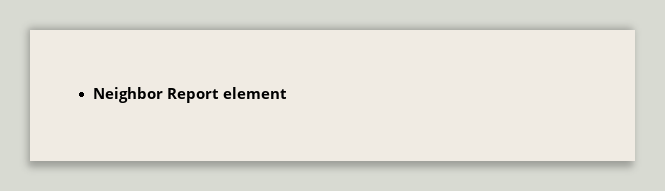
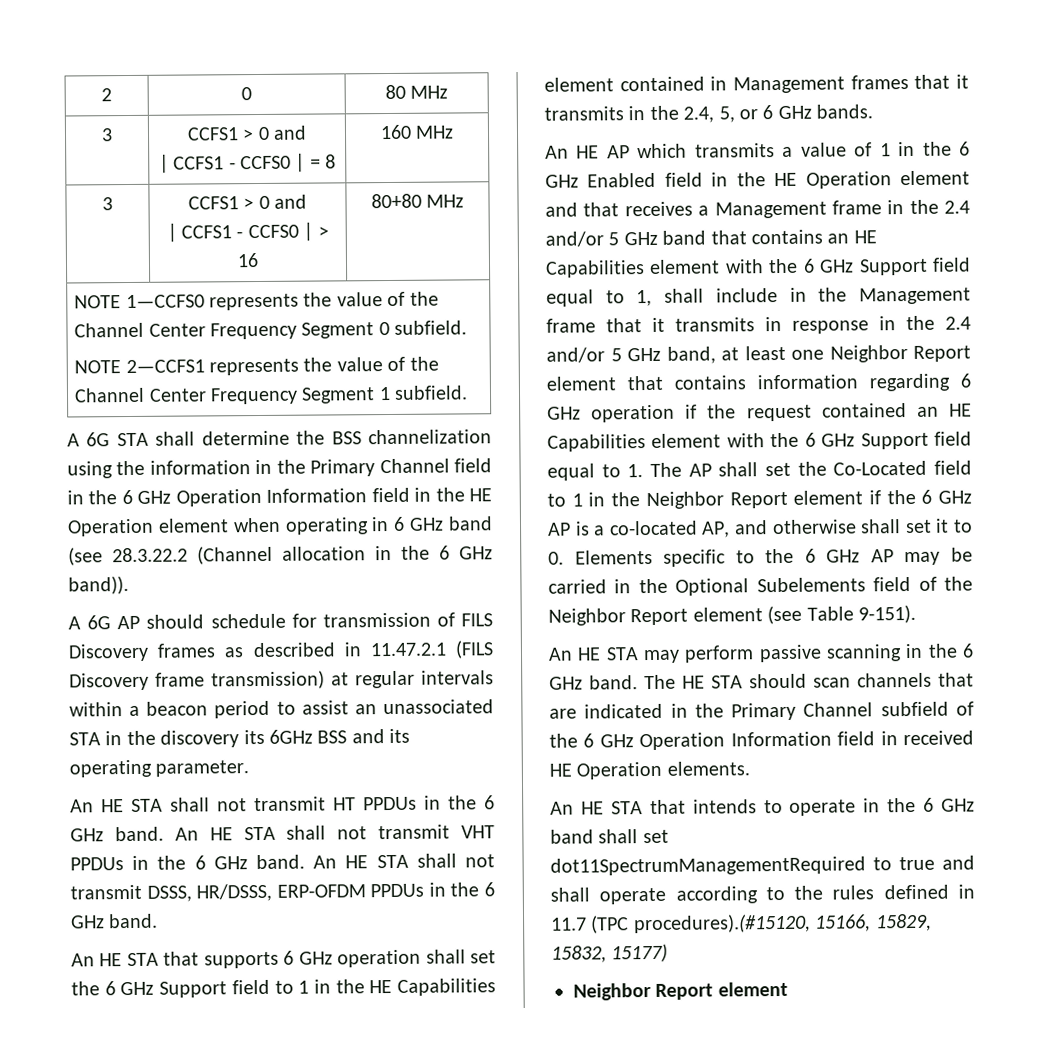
(92, 95) none -> [101,88,112,102] [241,87,252,101] [384,84,449,100] [101,128,113,142] [186,125,308,141] [158,153,337,173] [379,124,455,140] [102,197,113,211] [187,194,308,210] [166,222,329,242] [237,253,259,268] [370,193,465,209] [74,291,439,311] [74,320,468,340] [74,356,439,376] [74,385,469,405] [67,429,492,447] [67,458,492,479] [67,487,492,507] [67,516,493,537] [68,545,493,566] [68,576,129,595] [68,612,493,630] [68,640,495,662] [69,670,494,691] [69,699,494,719] [69,728,411,748] [69,759,250,778] [70,795,495,813] [70,824,495,842] [70,853,495,871] [70,882,495,902] [70,913,159,929] [71,949,496,969] [71,978,496,998] [544,74,969,94] [544,104,874,123] [545,141,970,159] [545,170,970,189] [545,199,970,219] [545,229,877,247] [545,257,971,278] [546,287,971,307] [546,315,971,334] [546,345,971,364] [546,373,971,392] [547,403,972,423] [547,431,972,452] [547,460,972,481] [547,489,972,510] [547,518,974,538] [548,547,973,567] [548,576,973,596] [548,604,916,626] [548,643,974,664] [549,672,974,690] [549,701,974,721] [549,730,974,751] [549,761,750,780] [550,797,975,816] [550,829,669,844] [550,855,975,876] [550,884,975,905] [551,913,932,934] [551,943,669,963] 2 | 0 | 80 MHz // 3 | CCFS1 > 0 and // | CCFS1 - CCFS0 | = 8 | 160 MHz // 3 | CCFS1 > 0 and // | CCFS1 - CCFS0 | > 16 | 80+80 MHz // NOTE 1—CCFS0 represents the value of the Channel Center Frequency Segment 0 subfield. // NOTE 2—CCFS1 represents the value of the Channel Center Frequency Segment 1 subfield. // A 6G STA shall determine the BSS channelization using the information in the Primary Channel field in the 6 GHz Operation Information field in the HE Operation element when operating in 6 GHz band (see 28.3.22.2 (Channel allocation in the 6 GHz band)). // A 6G AP should schedule for transmission of FILS Discovery frames as described in 11.47.2.1 (FILS Discovery frame transmission) at regular intervals within a beacon period to assist an unassociated STA in the discovery its 6GHz BSS and its operating parameter. // An HE STA shall not transmit HT PPDUs in the 6 GHz band. An HE STA shall not transmit VHT PPDUs in the 6 GHz band. An HE STA shall not transmit DSSS, HR/DSSS, ERP-OFDM PPDUs in the 6 GHz band. // An HE STA that supports 6 GHz operation shall set the 6 GHz Support field to 1 in the HE Capabilities element contained in Management frames that it transmits in the 2.4, 5, or 6 GHz bands. // An HE AP which transmits a value of 1 in the 6 GHz Enabled field in the HE Operation element and that receives a Management frame in the 2.4 and/or 5 GHz band that contains an HE Capabilities element with the 6 GHz Support field equal to 1, shall include in the Management frame that it transmits in response in the 2.4 and/or 5 GHz band, at least one Neighbor Report element that contains information regarding 6 GHz operation if the request contained an HE Capabilities element with the 6 GHz Support field equal to 1. The AP shall set the Co-Located field to 1 in the Neighbor Report element if the 6 GHz AP is a co-located AP, and otherwise shall set it to 0. Elements specific to the 6 GHz AP may be carried in the Optional Subelements field of the Neighbor Report element (see Table 9-151). // An HE STA may perform passive scanning in the 6 GHz band. The HE STA should scan channels that are indicated in the Primary Channel subfield of the 6 GHz Operation Information field in received HE Operation elements. // An HE STA that intends to operate in the 6 GHz band shall set dot11SpectrumManagementRequired to true and shall operate according to the rules defined in 11.7 (TPC procedures).(#15120, 15166, 15829, 15832, 15177) //

